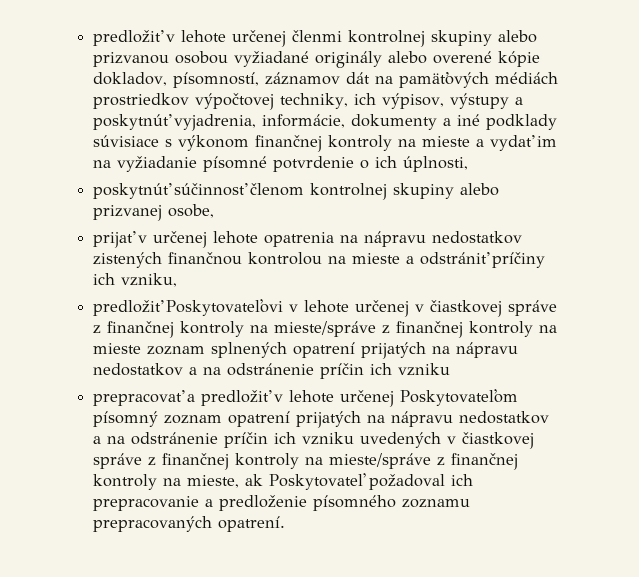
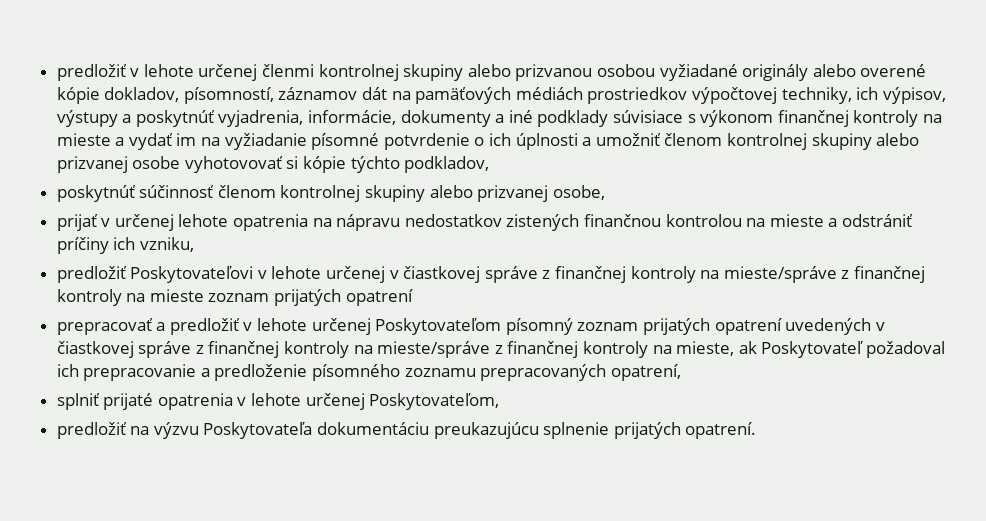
[403,156,469,172] úplnosti, -> [515,133,920,150] [56,156,490,173] úplnosti a umožniť členom kontrolnej skupiny alebo prizvanej osobe vyhotovovať si kópie týchto podkladov,
[211,342,519,359] [93,363,451,379] splnených opatrení prijatých na nápravu nedostatkov a na odstránenie príčin ich vzniku -> [274,289,413,306] prijatých opatrení
[228,411,550,428] [93,432,355,448] opatrení prijatých na nápravu nedostatkov a na odstránenie príčin ich vzniku -> [643,318,782,335] prijatých opatrení
(213, 524) none -> [610,364,681,381] [56,393,500,410] [56,422,681,439] opatrení, // splniť prijaté opatrenia v lehote určenej Poskytovateľom, // predložiť na výzvu Poskytovateľa dokumentáciu preukazujúcu splnenie prijatých

